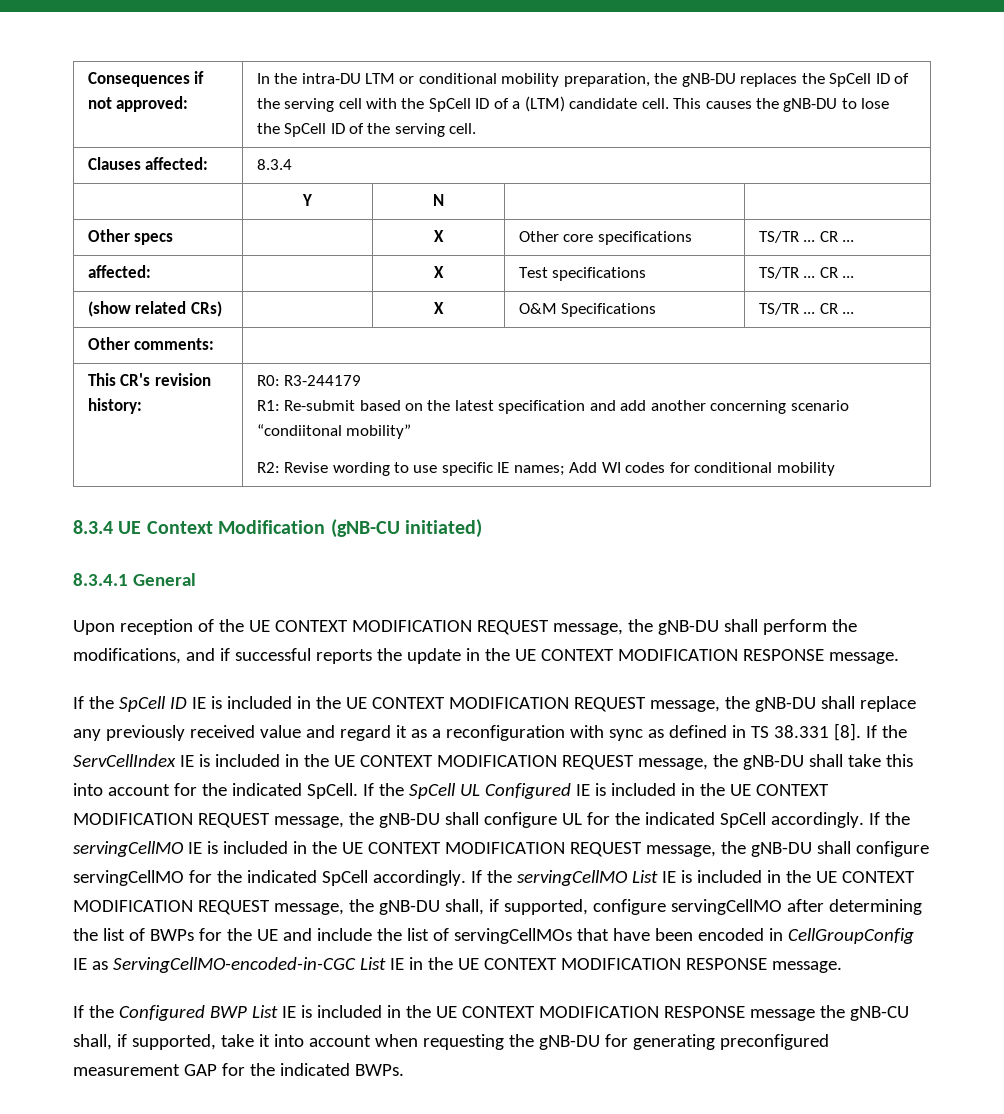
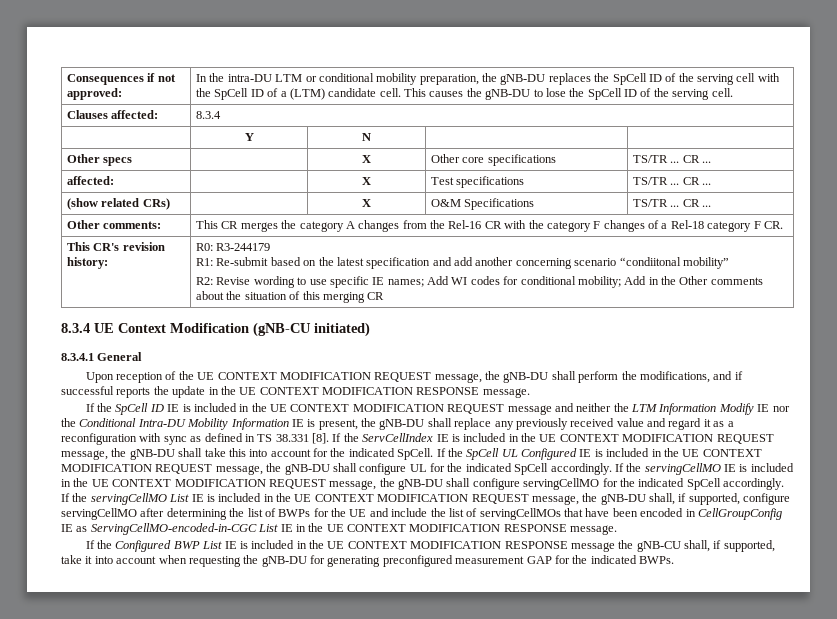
(215, 344) none -> [196,220,783,232] This CR merges the category A changes from the Rel-16 CR with the category F changes of a Rel-18 category F CR.
[776,462,835,476] mobility -> [577,276,763,288] [196,291,385,303] mobility; Add in the Other comments about the situation of this merging CR
[649,700,720,712] message, -> [507,403,790,415] [61,418,358,430] message and neither the LTM Information Modify IE nor the Conditional Intra-DU Mobility Information IE is present,

